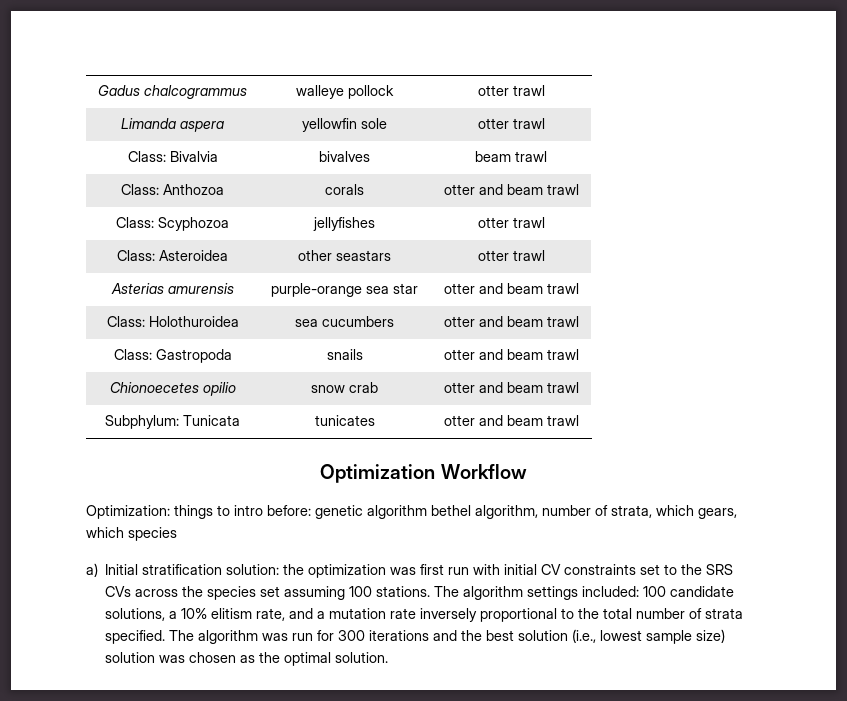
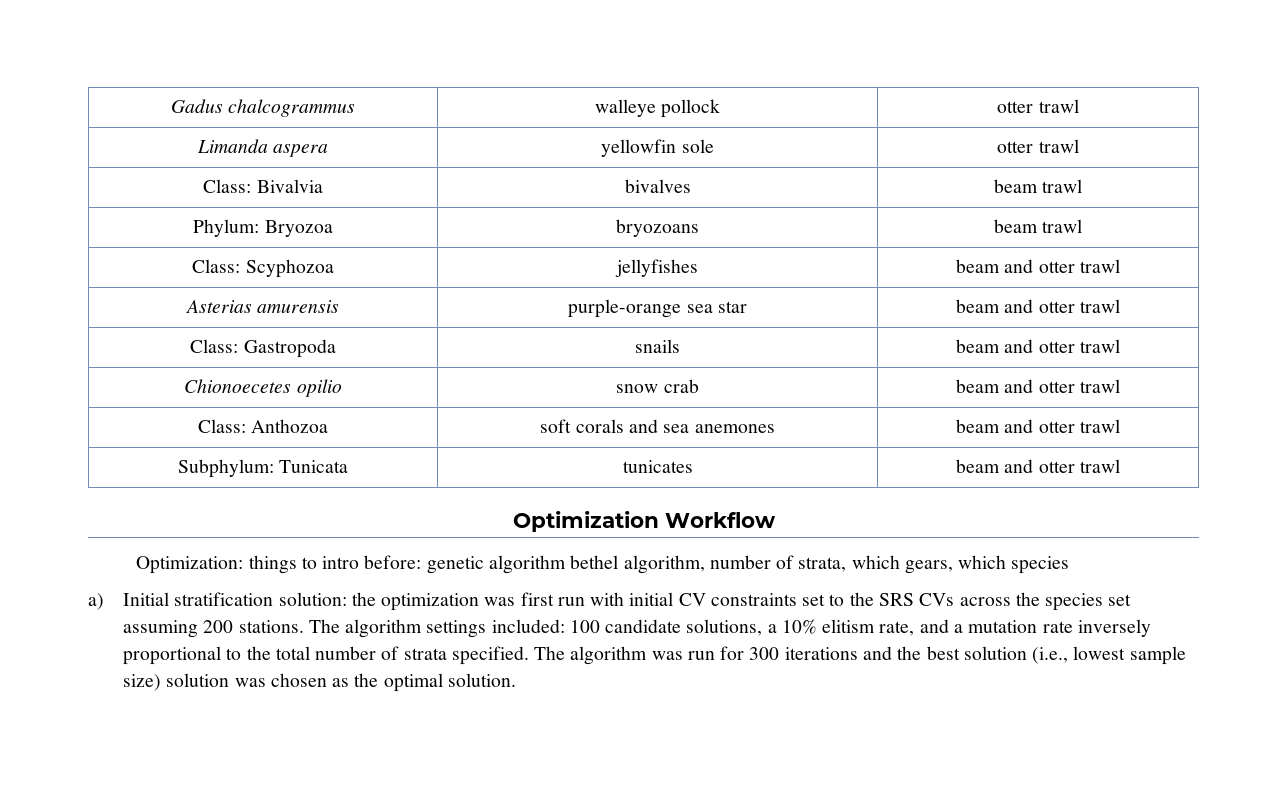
[121,184,224,195] [325,184,364,195] [443,184,503,195] Class: Anthozoa | corals | otter and -> [193,219,333,237] [616,219,699,237] Phylum: Bryozoa | bryozoans |
[477,217,545,228] [117,250,228,261] [298,250,391,261] otter trawl // Class: Asteroidea | other seastars | -> [956,259,1034,273] beam and
[443,283,579,294] [106,316,239,327] [295,316,394,327] [443,316,543,327] otter and beam trawl // Class: Holothuroidea | sea cucumbers | otter and beam -> [956,299,1075,313] beam and otter
[443,349,543,360] otter and beam -> [956,339,1075,353] beam and otter
[443,382,543,393] otter and beam -> [956,379,1120,393] [197,419,329,433] [540,419,775,433] [956,419,1075,433] beam and otter trawl // Class: Anthozoa | soft corals and sea anemones | beam and otter
[443,415,543,426] otter and beam -> [956,459,1075,473] beam and otter
[349,586,373,597] 100 -> [203,620,234,633] 200

